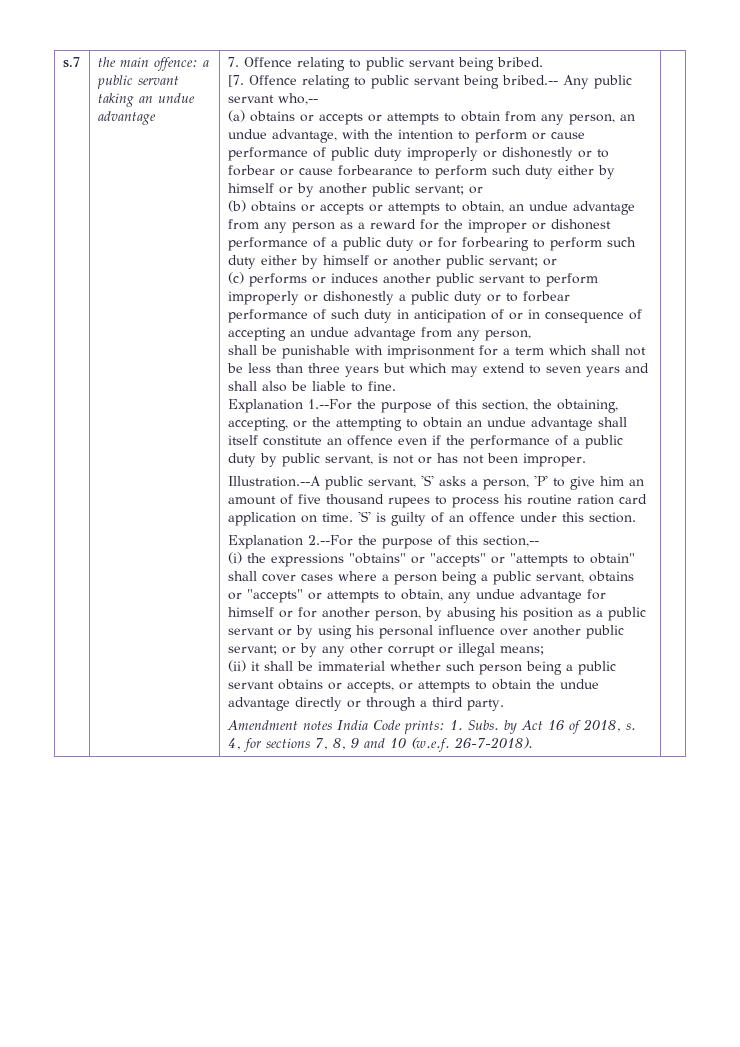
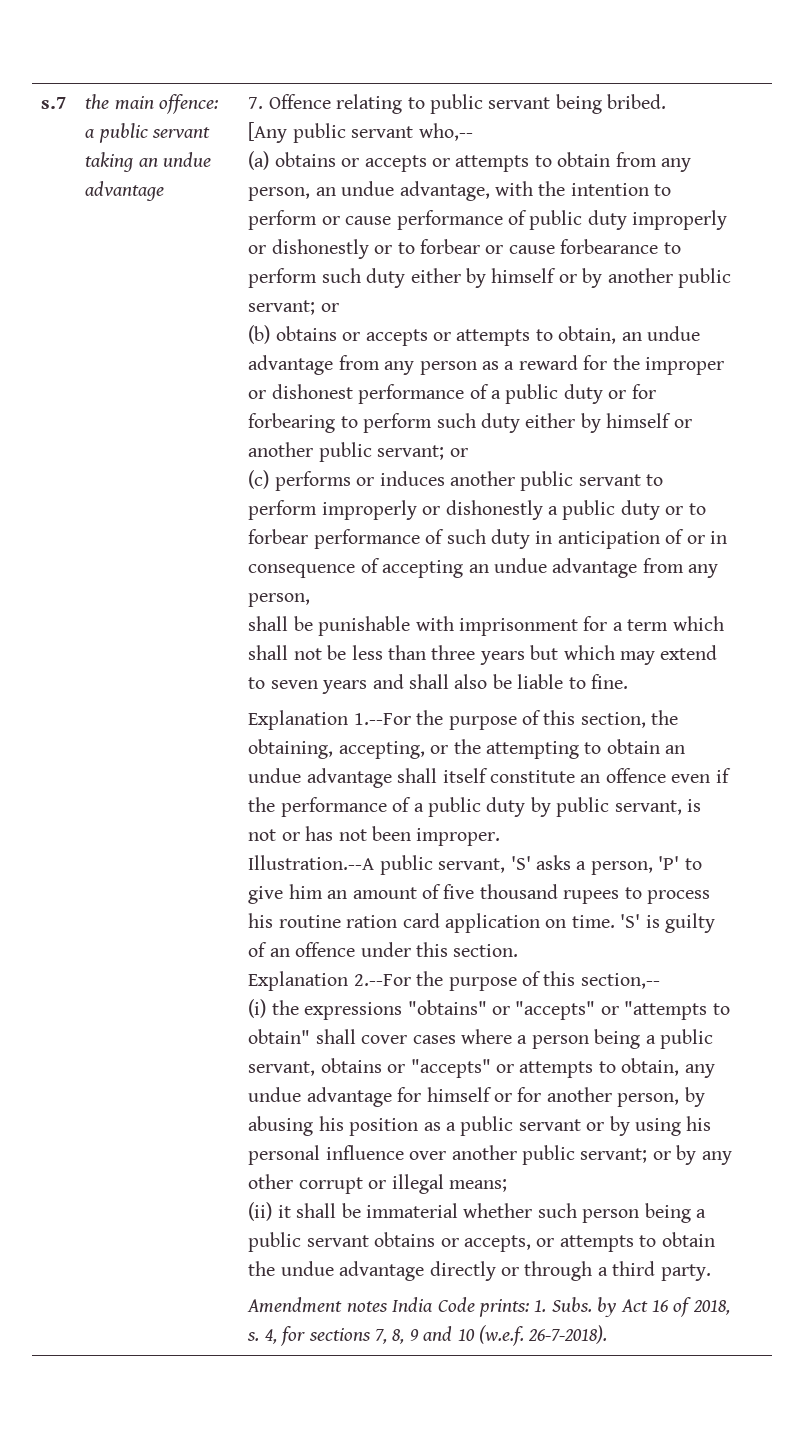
[227,75,589,89] [7. Offence relating to public servant being bribed.-- Any -> [248,122,288,143] [Any

